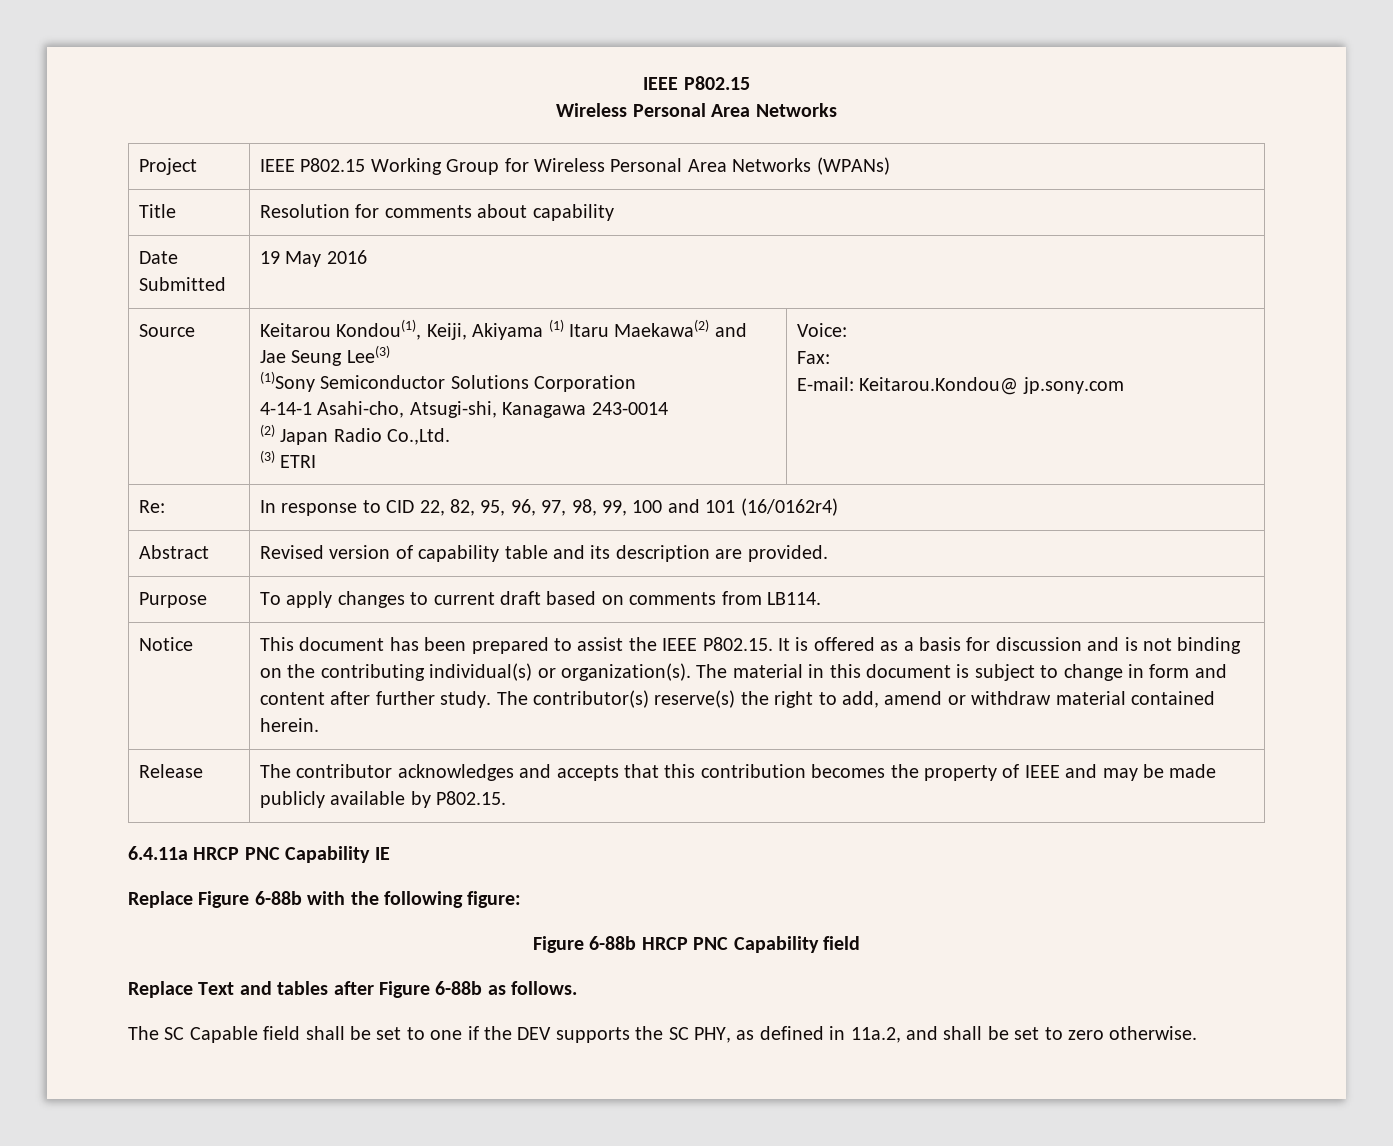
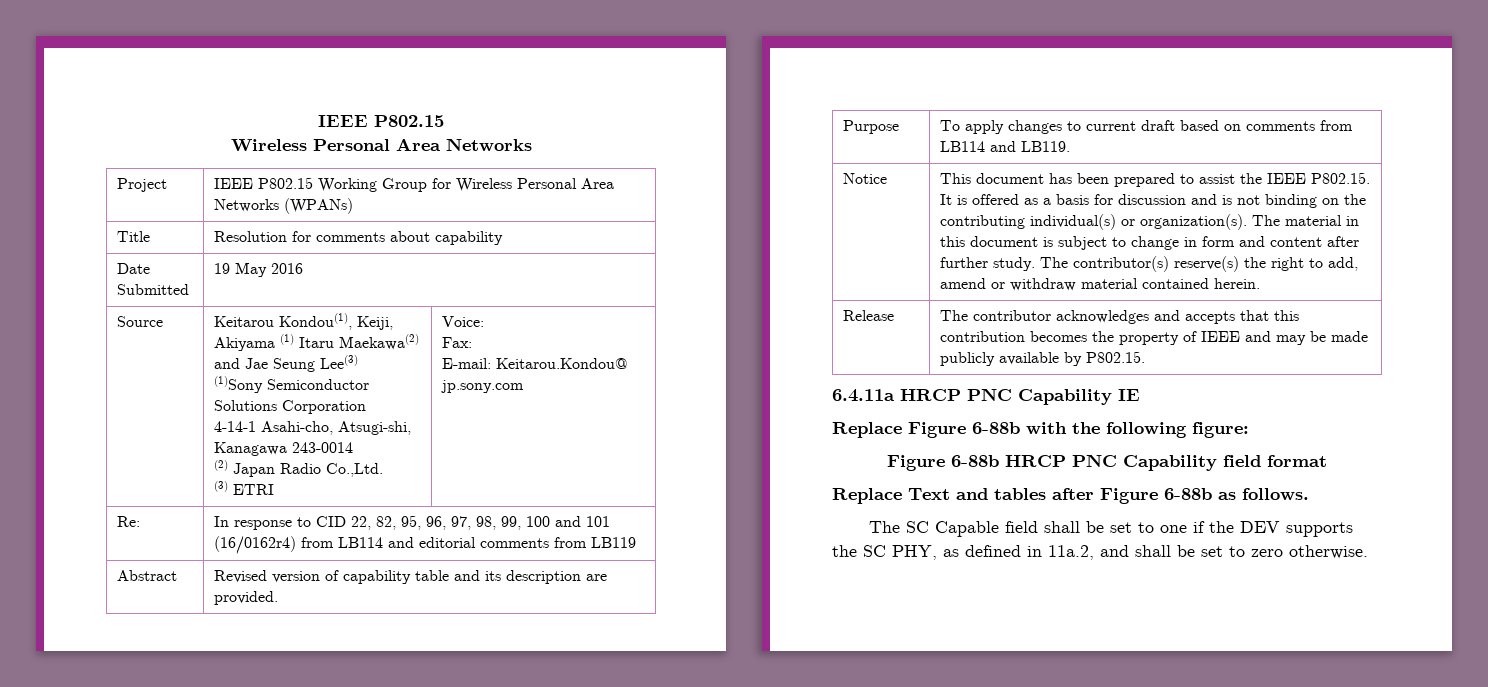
(838, 507) none -> [300,537,636,548] from LB114 and editorial comments from LB119
[766,592,821,605] LB114. -> [939,141,1070,152] LB114 and LB119.
(860, 943) none -> [1267,455,1327,467] format

